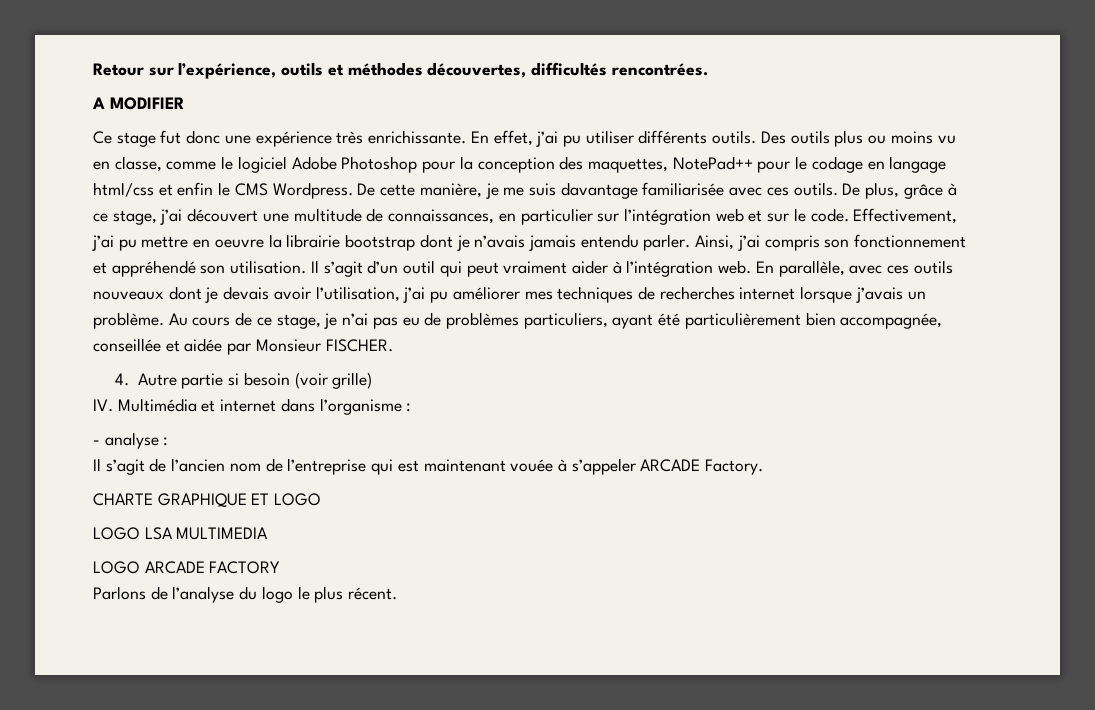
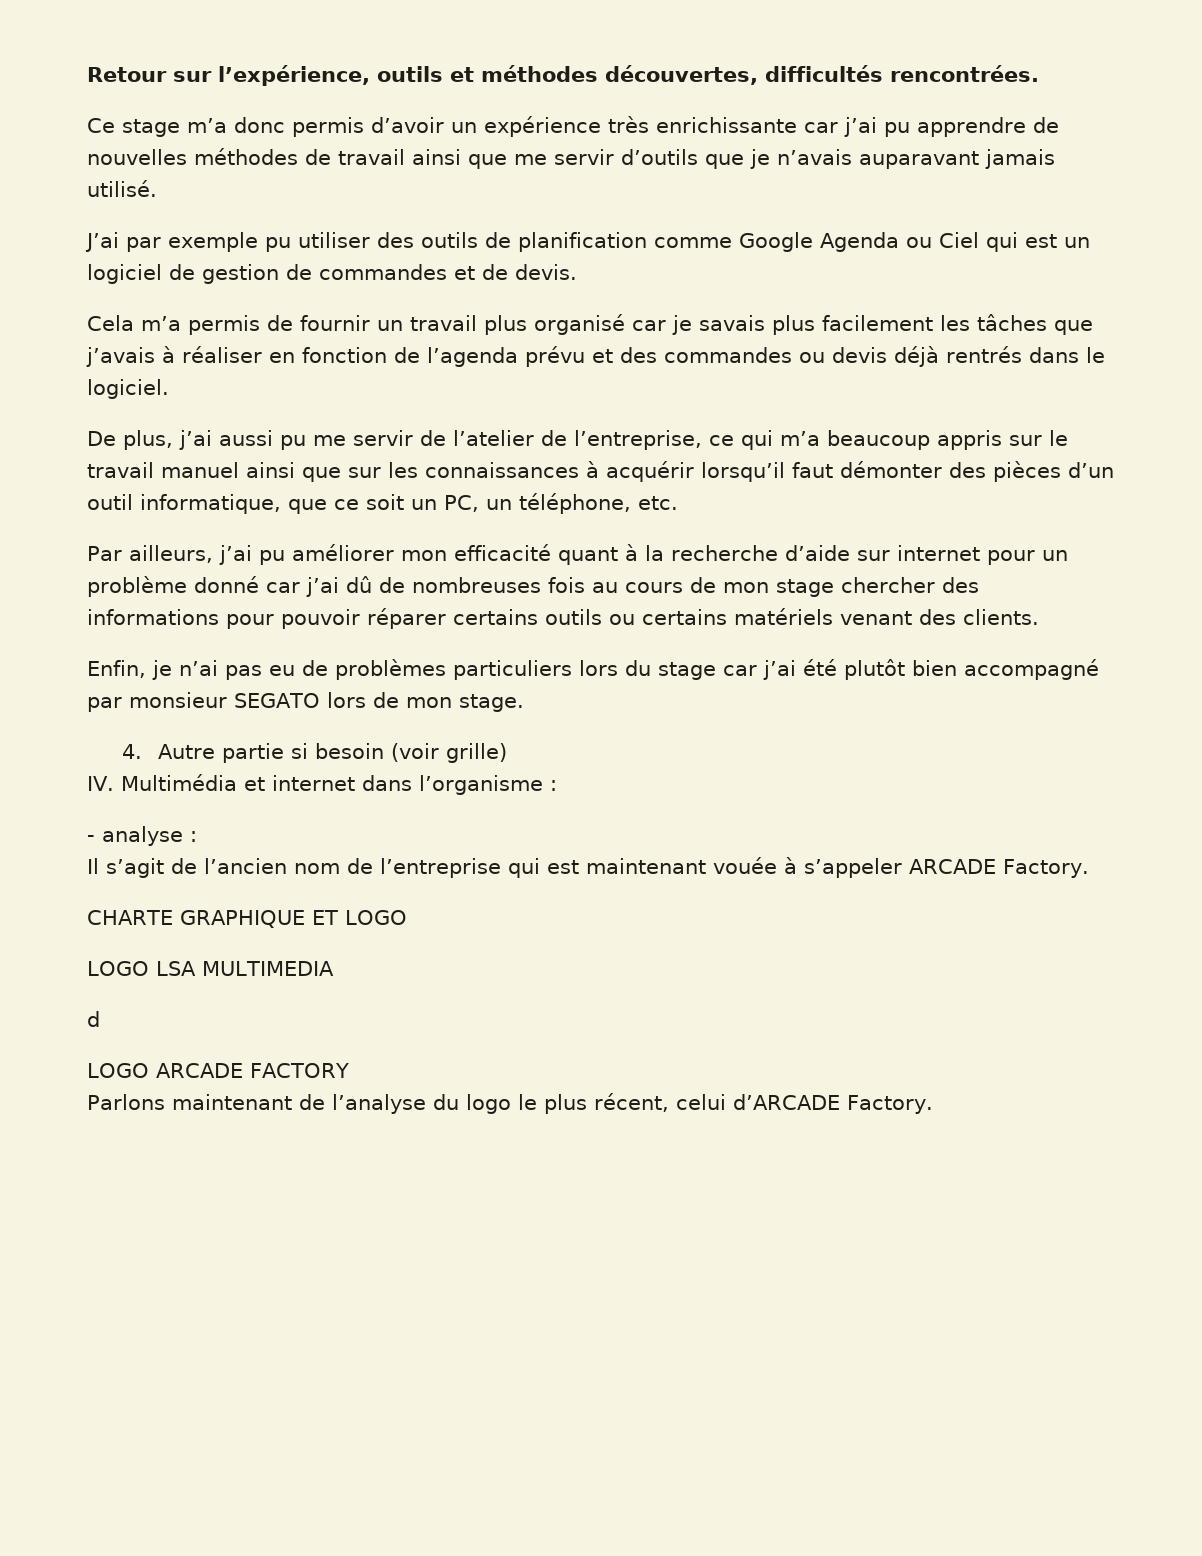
[92,97,184,110] // A MODIFIER -> (1039, 73) none
[160,130,956,147] [93,156,947,173] [93,182,957,199] [93,208,958,225] [92,234,967,251] [93,260,953,277] [93,286,926,303] [93,312,321,329] fut donc une expérience très enrichissante. En effet, j’ai pu utiliser différents outils. Des outils plus ou moins vu en classe, comme le logiciel Adobe Photoshop pour la conception des maquettes, NotePad++ pour le codage en langage html/css et enfin le CMS Wordpress. De cette manière, je me suis davantage familiarisée avec ces outils. De plus, grâce à ce stage, j’ai découvert une multitude de connaissances, en particulier sur l’intégration web et sur le code. Effectivement, j’ai pu mettre en oeuvre la librairie bootstrap dont je n’avais jamais entendu parler. Ainsi, j’ai compris son fonctionnement et appréhendé son utilisation. Il s’agit d’un outil qui peut vraiment aider à l’intégration web. En parallèle, avec ces outils nouveaux dont je devais avoir l’utilisation, j’ai pu améliorer mes techniques de recherches internet lorsque j’avais un problème. Au cours de ce stage, -> [187,116,1059,137] [87,148,1055,169] [87,180,157,197] [85,232,1090,252] [87,264,577,284] [87,314,1093,335] [86,346,1105,367] [87,379,169,399] [87,430,1068,450] [87,461,1114,482] [87,493,678,514] [87,544,1068,565] [87,576,979,597] [87,608,1039,629] [87,660,146,678] m’a donc permis d’avoir un expérience très enrichissante car j’ai pu apprendre de nouvelles méthodes de travail ainsi que me servir d’outils que je n’avais auparavant jamais utilisé. // J’ai par exemple pu utiliser des outils de planification comme Google Agenda ou Ciel qui est un logiciel de gestion de commandes et de devis. // Cela m’a permis de fournir un travail plus organisé car je savais plus facilement les tâches que j’avais à réaliser en fonction de l’agenda prévu et des commandes ou devis déjà rentrés dans le logiciel. // De plus, j’ai aussi pu me servir de l’atelier de l’entreprise, ce qui m’a beaucoup appris sur le travail manuel ainsi que sur les connaissances à acquérir lorsqu’il faut démonter des pièces d’un outil informatique, que ce soit un PC, un téléphone, etc. // Par ailleurs, j’ai pu améliorer mon efficacité quant à la recherche d’aide sur internet pour un problème donné car j’ai dû de nombreuses fois au cours de mon stage chercher des informations pour pouvoir réparer certains outils ou certains matériels venant des clients. // Enfin,
[523,312,943,329] [93,338,393,355] particuliers, ayant été particulièrement bien accompagnée, conseillée et aidée par Monsieur FISCHER. -> [453,659,1099,680] [87,692,524,712] particuliers lors du stage car j’ai été plutôt bien accompagné par monsieur SEGATO lors de mon stage.
(269, 533) none -> [87,1011,100,1027] // d
(146, 593) none -> [171,1094,292,1110] maintenant
[348,587,398,600] récent. -> [593,1093,933,1114] récent, celui d’ARCADE Factory.

